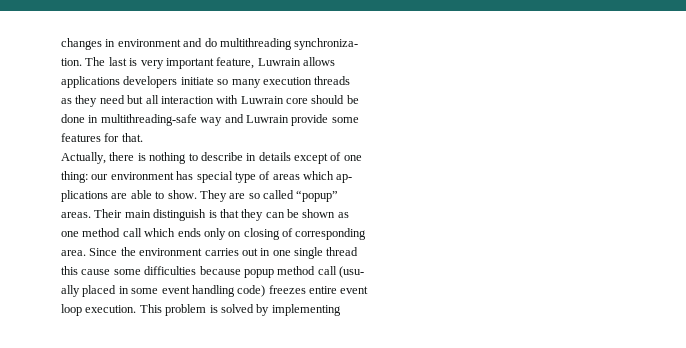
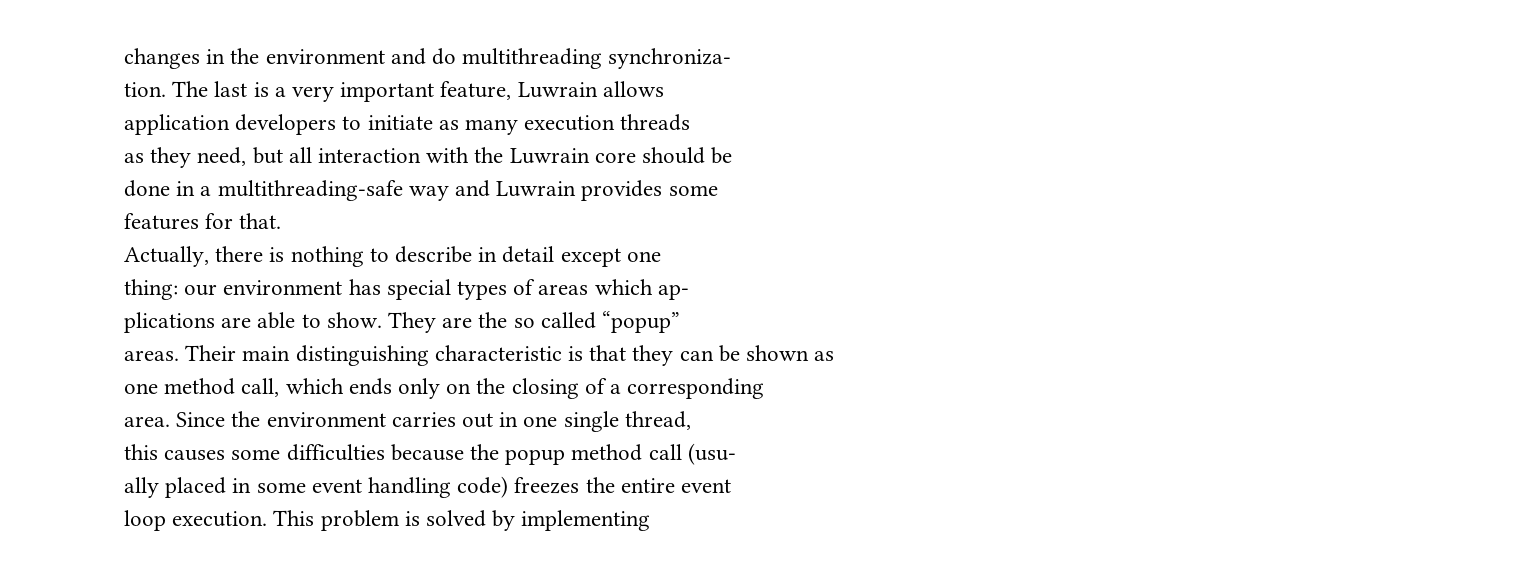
(116, 43) none -> [230,48,260,64] the
(138, 62) none -> [274,87,286,97] a
[61,76,229,88] applications developers initiate so -> [124,114,459,135] application developers to initiate as
[99,95,125,104] need -> [197,147,247,166] need,
(239, 99) none -> [474,147,504,163] the
(99, 119) none -> [200,186,212,196] a
[291,114,329,126] provide -> [581,180,663,201] provides
[258,152,342,164] details except of -> [502,246,621,267] detail except
[234,172,256,183] type -> [457,281,508,300] types
(246, 196) none -> [478,312,508,328] the
[153,209,207,221] distinguish -> [295,345,562,366] distinguishing characteristic
[122,228,142,237] call -> [241,378,280,397] call,
(242, 234) none -> [476,378,506,394] the
(293, 232) none -> [610,384,622,394] a
[326,247,359,256] thread -> [624,411,691,430] thread,
[81,269,111,275] cause -> [164,450,226,461] causes
(241, 270) none -> [470,444,500,460] the
(306, 289) none -> [585,477,615,493] the

